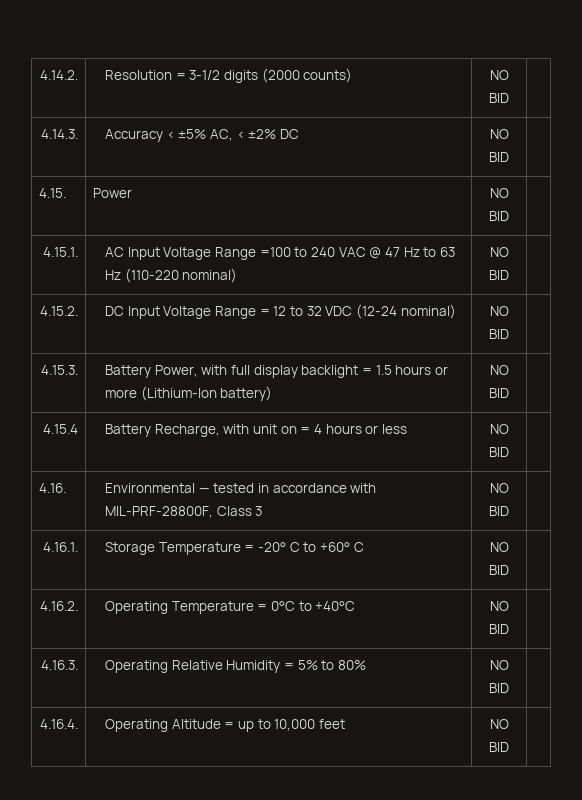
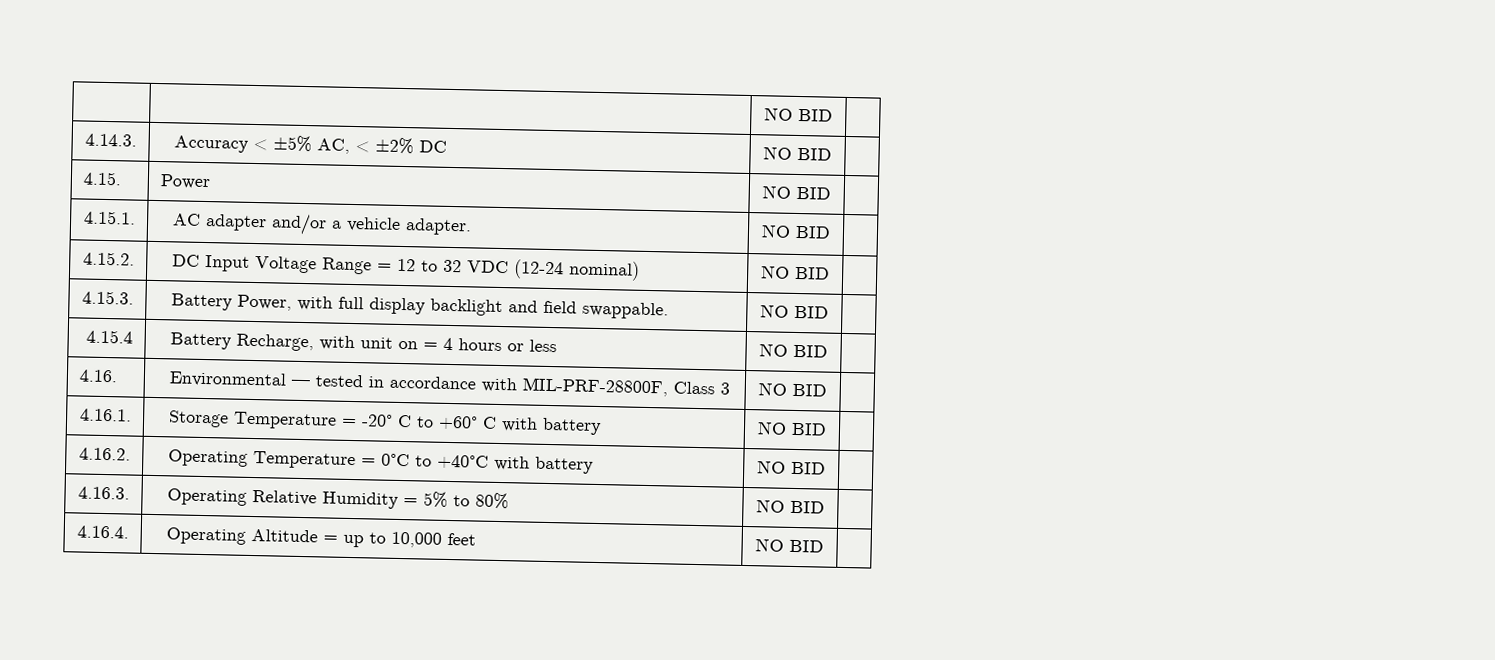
[40,70,79,80] [105,68,353,83] 4.14.2. | Resolution = 3-1/2 digits (2000 counts) -> (764, 114) |
[127,247,455,260] [105,268,238,283] Input Voltage Range =100 to 240 VAC @ 47 Hz to 63 Hz (110-220 nominal) -> [205,213,473,236] adapter and/or a vehicle adapter.
[361,365,448,375] [105,386,273,401] = 1.5 hours or more (Lithium-Ion battery) -> [508,300,670,320] and field swappable.
(364, 547) none -> [501,417,603,436] with battery
(356, 606) none -> [494,455,595,474] with battery

